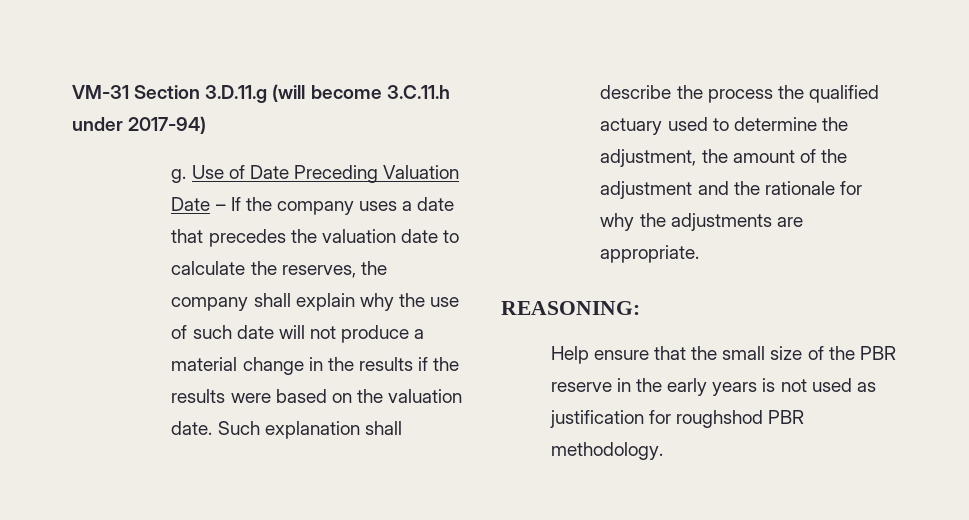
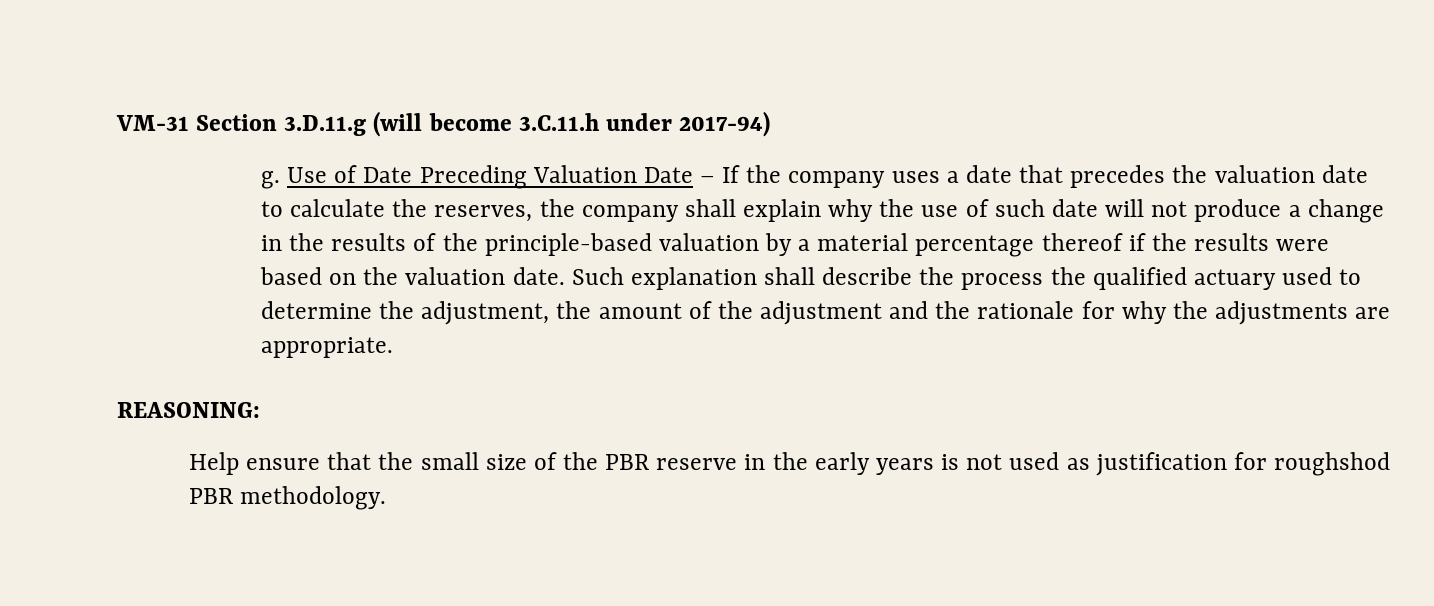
[171,357,238,371] material -> (1301, 211) none
(413, 364) none -> [413,233,1123,257] of the principle-based valuation by a material percentage thereof

